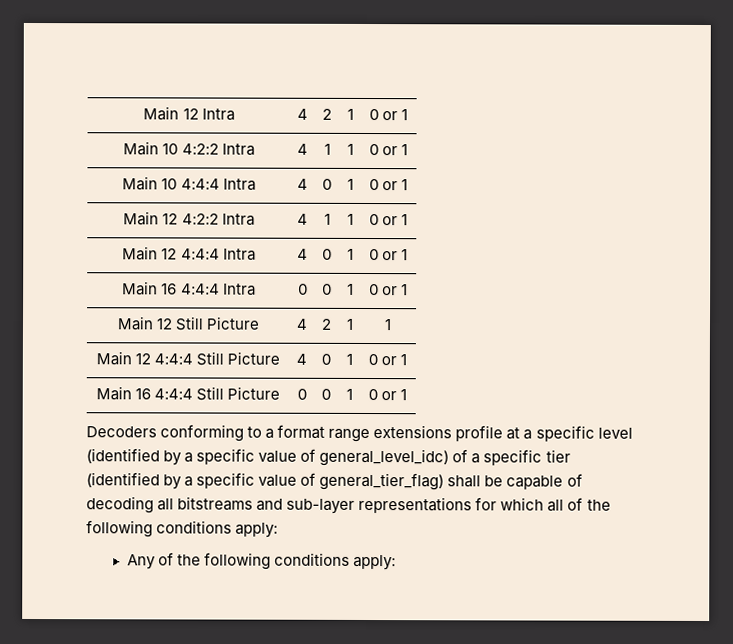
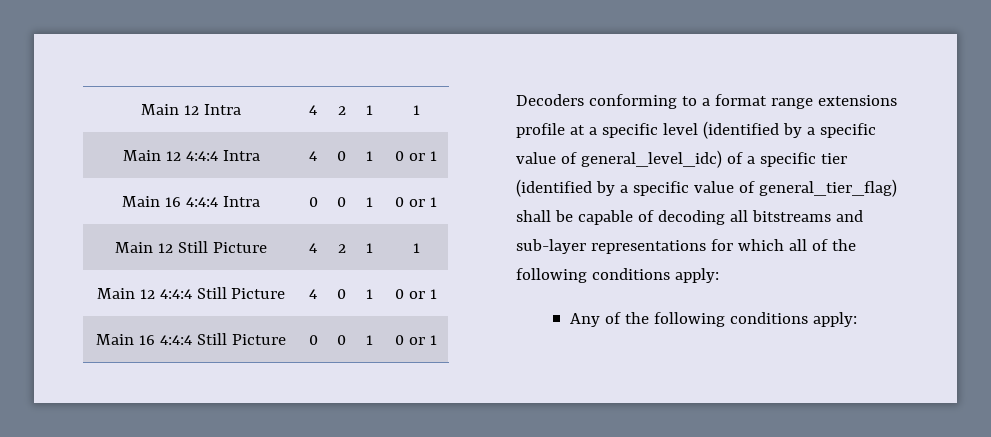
[368,109,409,121] [123,141,255,156] [297,143,308,155] [323,143,331,155] [346,143,354,155] [368,144,409,156] [122,176,256,191] [297,178,308,190] [322,178,332,190] [346,178,354,190] [368,179,409,191] [123,211,255,226] [297,213,308,225] [323,213,331,225] [346,213,354,225] [368,214,398,226] 0 or 1 // Main 10 4:2:2 Intra | 4 | 1 | 1 | 0 or 1 // Main 10 4:4:4 Intra | 4 | 0 | 1 | 0 or 1 // Main 12 4:2:2 Intra | 4 | 1 | 1 | 0 or -> (373, 110) none

